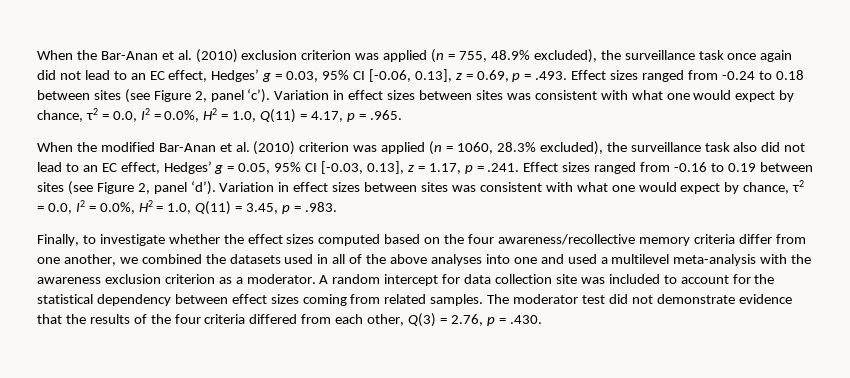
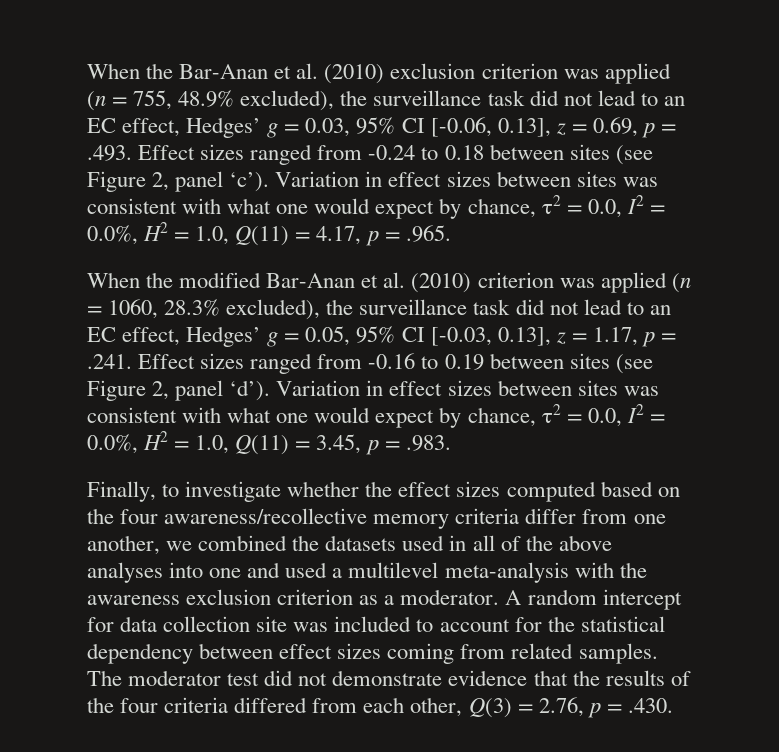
[727,50,793,62] once again -> (525, 98) none
[733,142,758,152] also -> (511, 307) none

